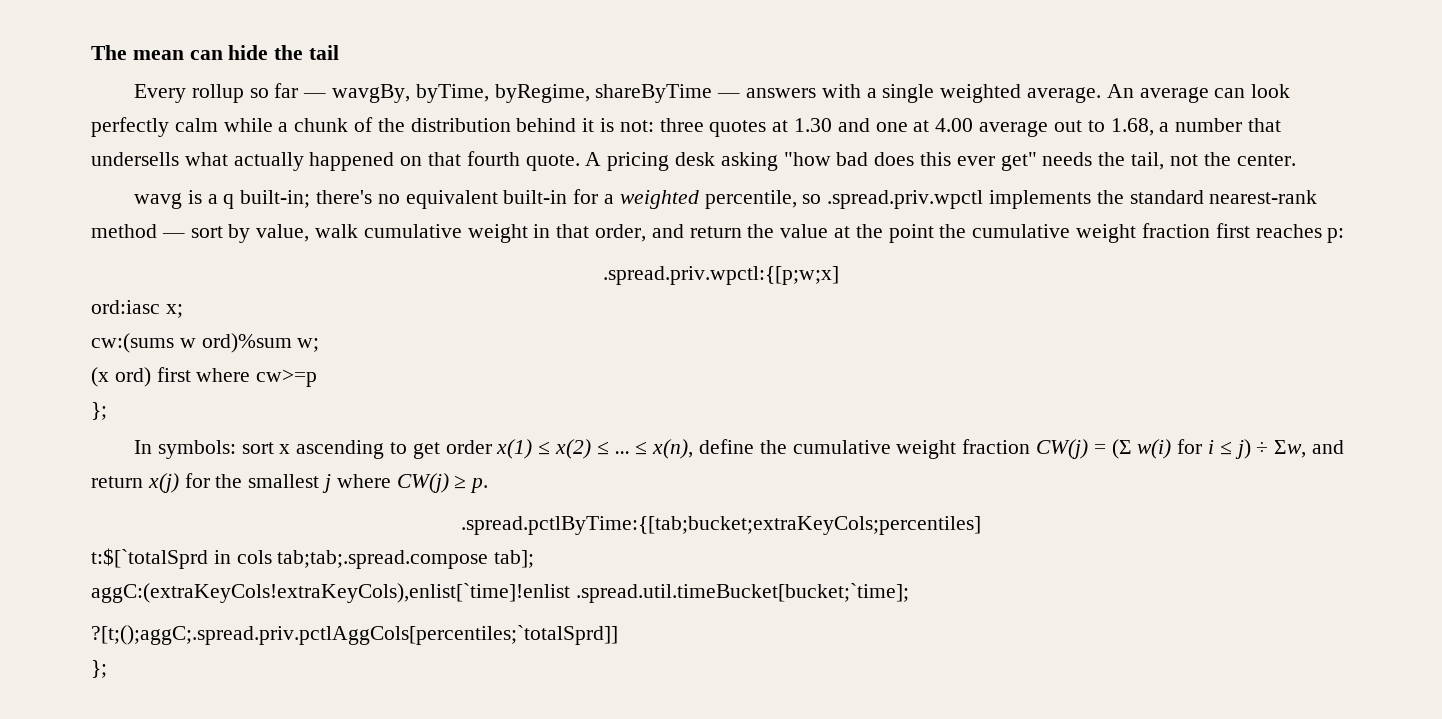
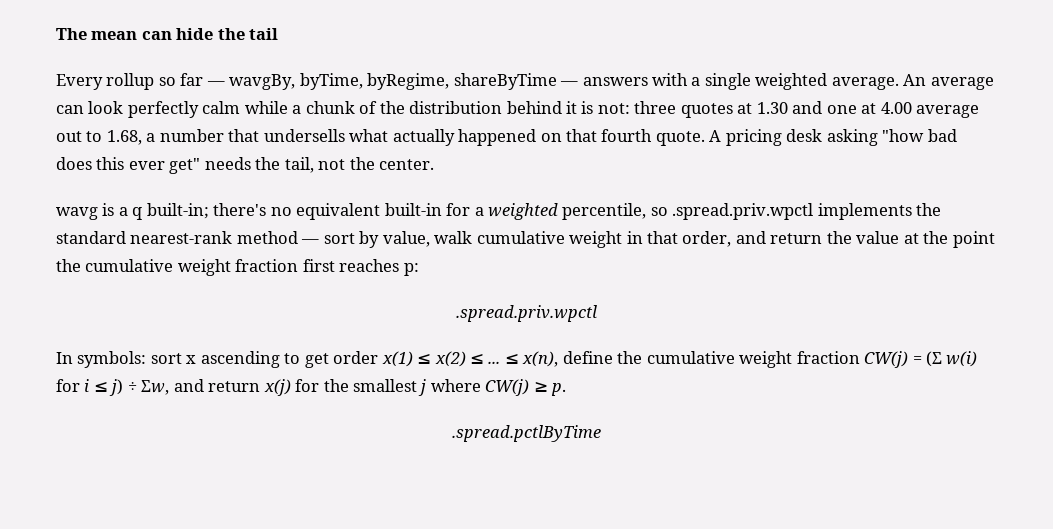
[603,266,839,285] [91,300,183,318] [91,333,320,353] [91,367,318,387] [91,402,107,420] .spread.priv.wpctl:{[p;w;x] // ord:iasc x; // cw:(sums w ord)%sum w; // (x ord) first where cw>=p // }; -> [456,305,597,322] .spread.priv.wpctl
[461,516,981,535] [91,548,535,569] [91,583,909,603] [91,625,618,645] [91,660,107,678] .spread.pctlByTime:{[tab;bucket;extraKeyCols;percentiles] // t:$[`totalSprd in cols tab;tab;.spread.compose tab]; // aggC:(extraKeyCols!extraKeyCols),enlist[`time]!enlist .spread.util.timeBucket[bucket;`time]; // ?[t;();aggC;.spread.priv.pctlAggCols[percentiles;`totalSprd]] // }; -> [452,425,601,442] .spread.pctlByTime

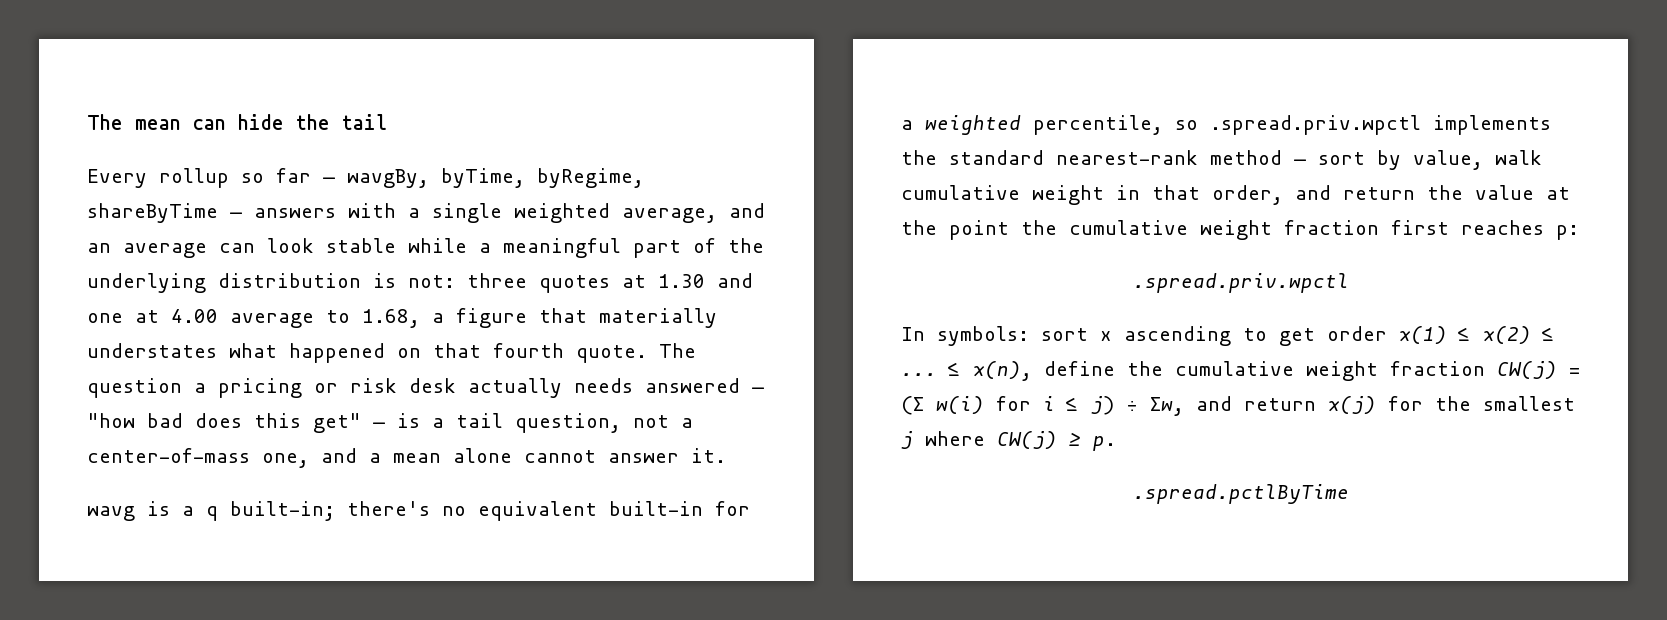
[831,74,994,90] [56,101,578,118] average. An average can look perfectly calm while a chunk of the distribution behind it -> [622,203,765,223] [87,238,764,258] [87,273,361,293] average, and an average can look stable while a meaningful part of the underlying distribution
[56,131,82,142] out -> (314, 320) none
[159,129,455,146] number that undersells what actually -> [456,308,717,328] [87,343,277,358] figure that materially understates what
[709,129,957,146] [56,157,435,174] A pricing desk asking "how bad does this ever get" needs the tail, not the center. -> [659,343,696,358] [87,378,764,398] [87,413,693,433] [87,448,726,468] The question a pricing or risk desk actually needs answered — "how bad does this get" — is a tail question, not a center-of-mass one, and a mean alone cannot answer it.

